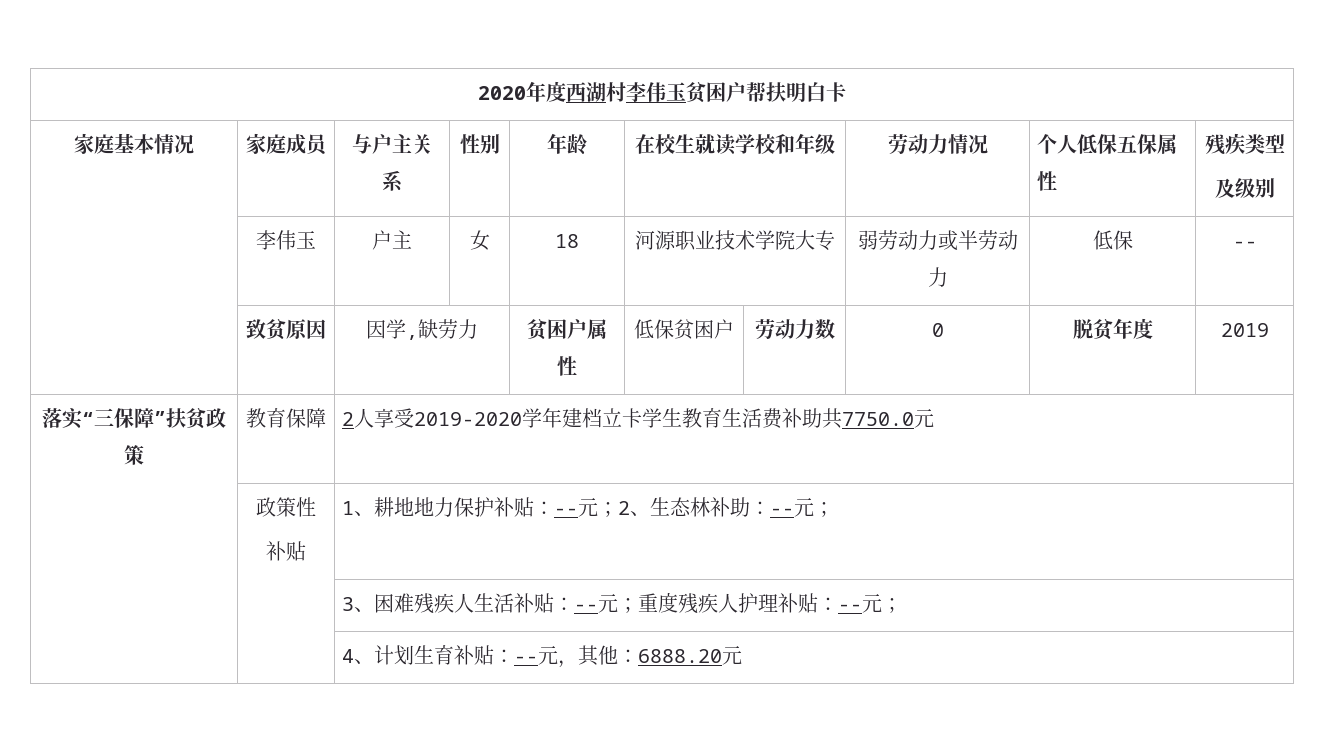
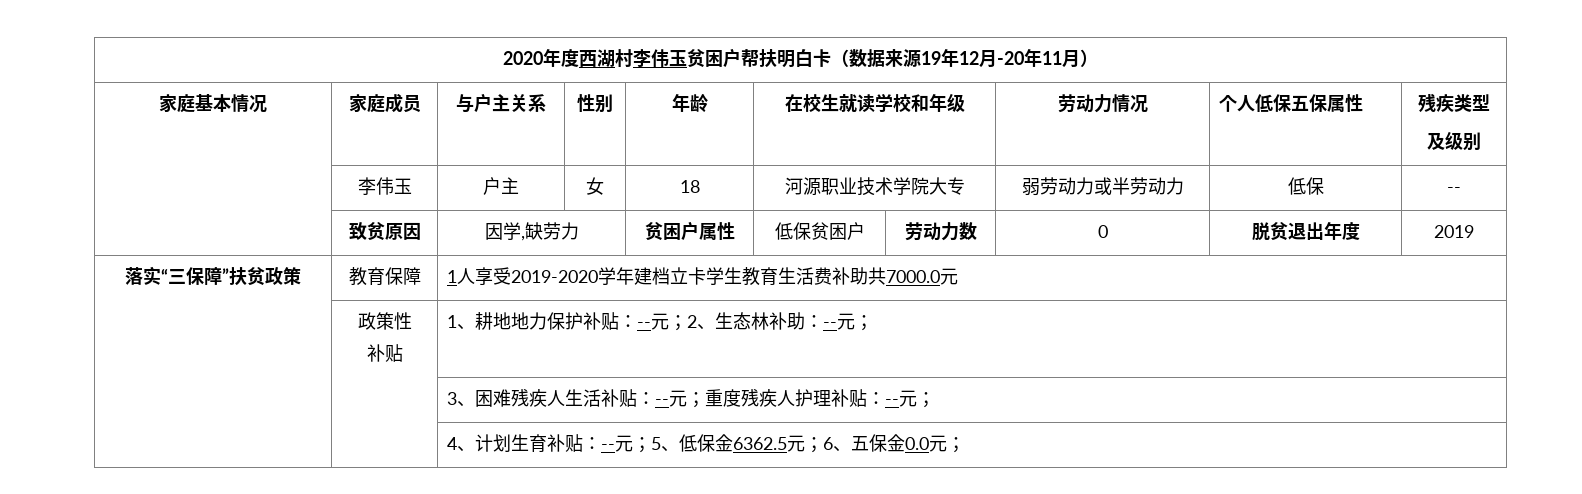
(846, 92) none -> [831,48,1098,68] （数据来源19年12月-20年11月）
(1113, 329) none -> [1287,222,1324,240] 退出
[342,412,355,426] 2 -> [446,270,457,283] 1
[842,412,915,426] 7750.0 -> [885,270,940,283] 7000.0
[558,645,743,668] ，其他：6888.20元 -> [632,434,965,453] ；5、低保金6362.5元；6、五保金0.0元；

